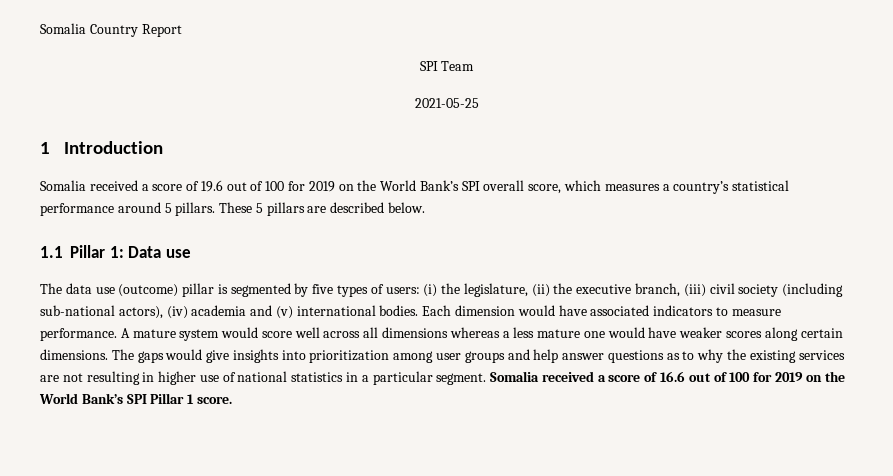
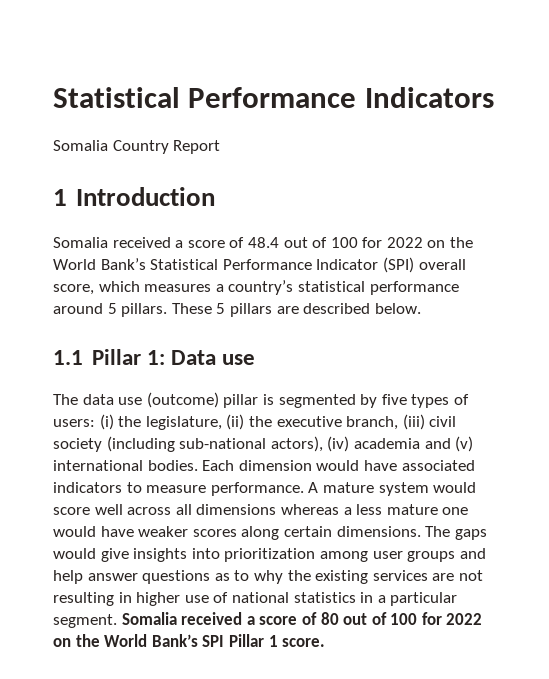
(40, 28) none -> [53,87,494,108] Statistical Performance Indicators //
[419,61,475,71] [414,98,479,108] // SPI Team // 2021-05-25 -> (221, 147) none
[200,180,480,192] 19.6 out of 100 for 2019 on the World Bank’s SPI -> [247,237,474,248] [53,257,414,273] 48.4 out of 100 for 2022 on the World Bank’s Statistical Performance Indicator (SPI)
[660,371,803,382] 16.6 out of 100 for 2019 -> [320,612,483,625] 80 out of 100 for 2022

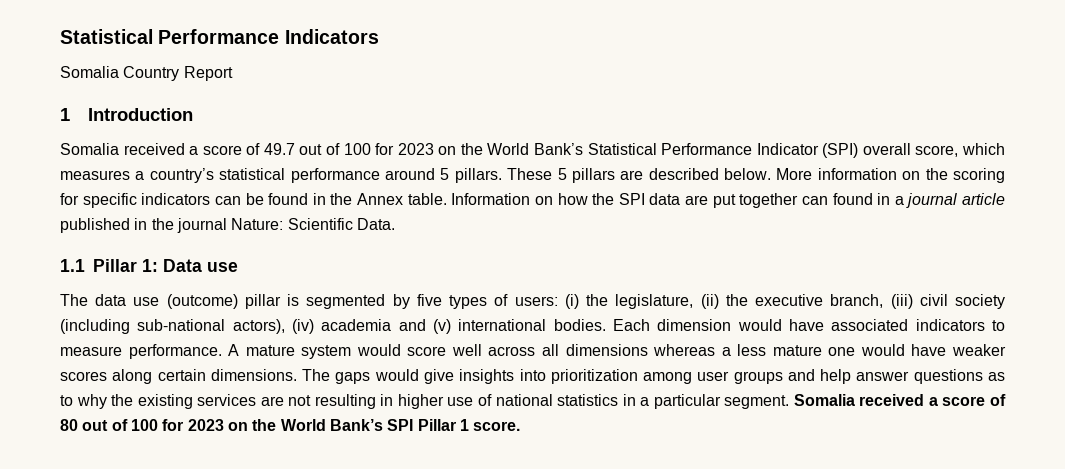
[247,237,423,248] 48.4 out of 100 for 2022 -> [263,143,434,155] 49.7 out of 100 for 2023
(421, 308) none -> [776,168,1006,183] [60,193,1005,208] [60,218,395,233] More information on the scoring for specific indicators can be found in the Annex table. Information on how the SPI data are put together can found in a journal article published in the journal Nature: Scientific Data.
[446,613,483,625] 2022 -> [187,419,224,431] 2023

